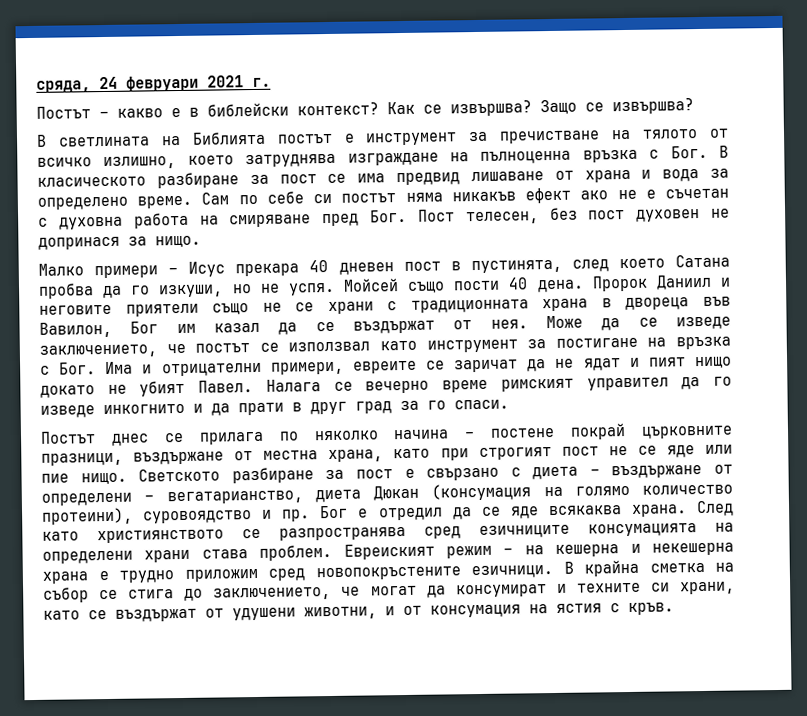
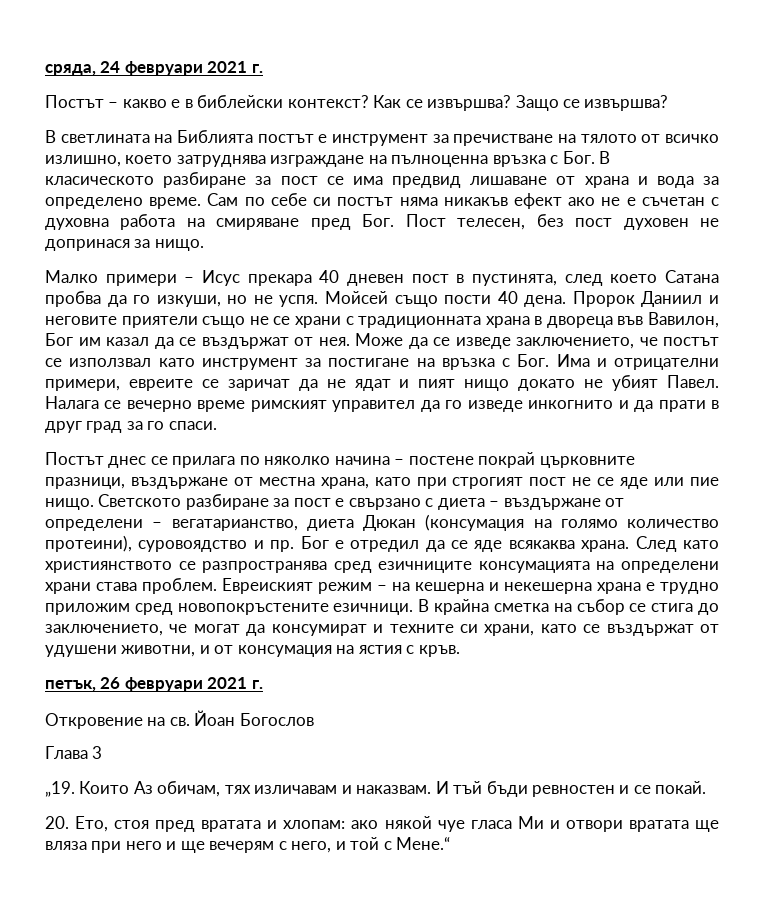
(674, 608) none -> [45,677,263,692] [45,710,314,729] [45,746,103,759] [45,781,707,797] [45,816,720,832] [45,837,451,853] // петък, 26 февруари 2021 г. // Откровение на св. Йоан Богослов // Глава 3 // „19. Които Аз обичам, тях изличавам и наказвам. И тъй бъди ревностен и се покай. // 20. Ето, стоя пред вратата и хлопам: ако някой чуе гласа Ми и отвори вратата ще вляза при него и ще вечерям с него, и той с Мене.“

